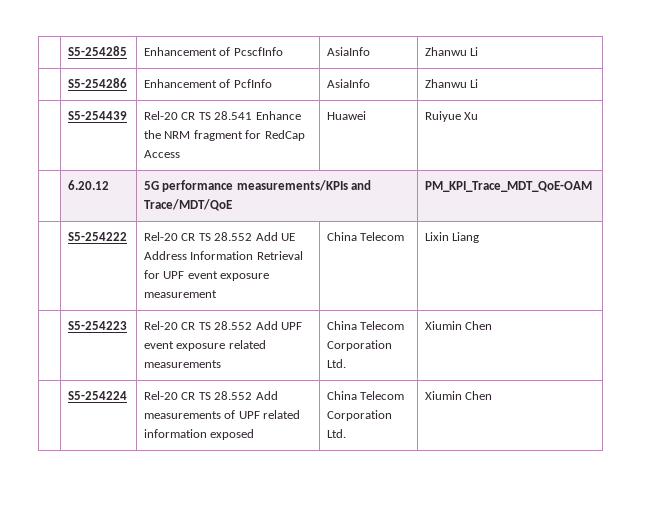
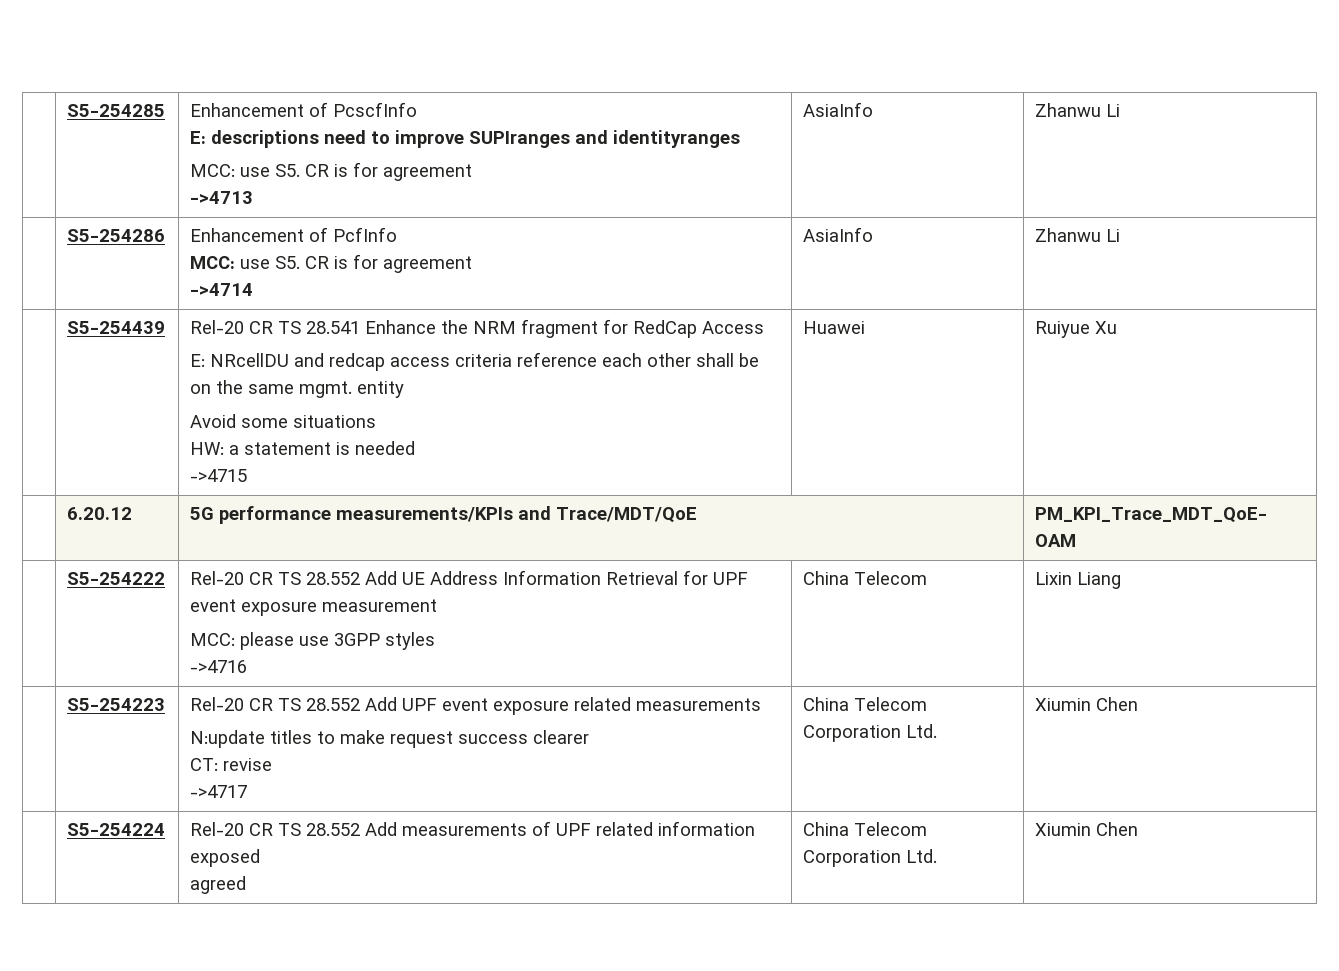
(283, 51) none -> [189,130,740,148] [189,162,472,181] [189,191,253,204] // E: descriptions need to improve SUPIranges and identityranges // MCC: use S5. CR is for agreement // ->4713
(272, 83) none -> [189,254,472,273] [189,283,253,296] // MCC: use S5. CR is for agreement // ->4714
(181, 154) none -> [189,352,759,371] [189,380,404,398] [189,414,376,428] [189,441,415,455] [189,469,247,482] // E: NRcellDU and redcap access criteria reference each other shall be on the same mgmt. entity // Avoid some situations // HW: a statement is needed // ->4715
(218, 294) none -> [189,632,435,650] [189,660,247,673] // MCC: please use 3GPP styles // ->4716
(222, 364) none -> [189,730,589,748] [189,758,272,771] [189,785,247,798] // N:update titles to make request success clearer // CT: revise // ->4717
(255, 434) none -> [189,876,246,894] // agreed

